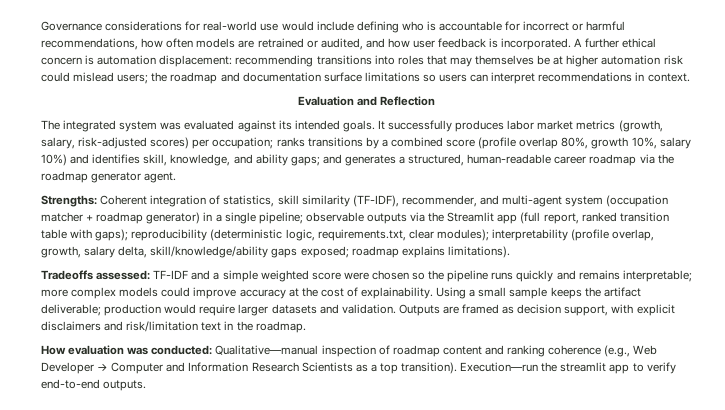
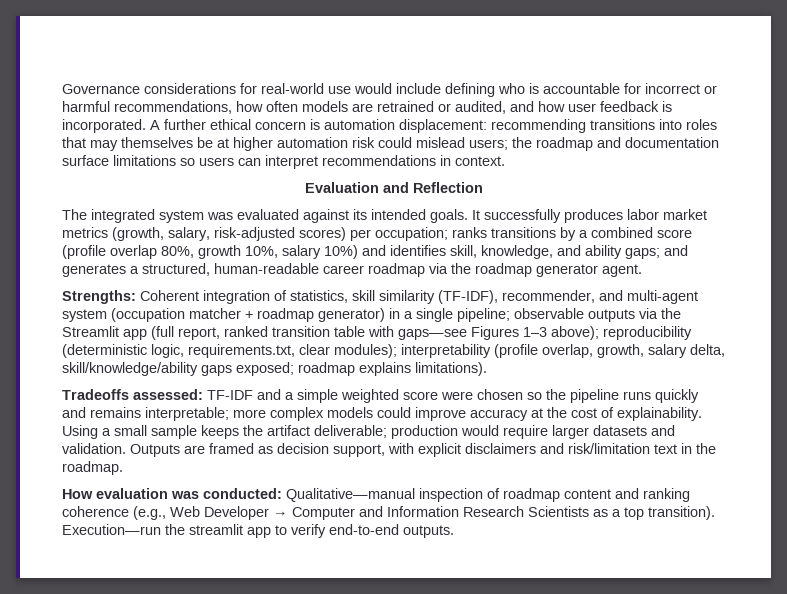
[95,229,129,241] gaps); -> [398,326,599,340] gaps—see Figures 1–3 above);

